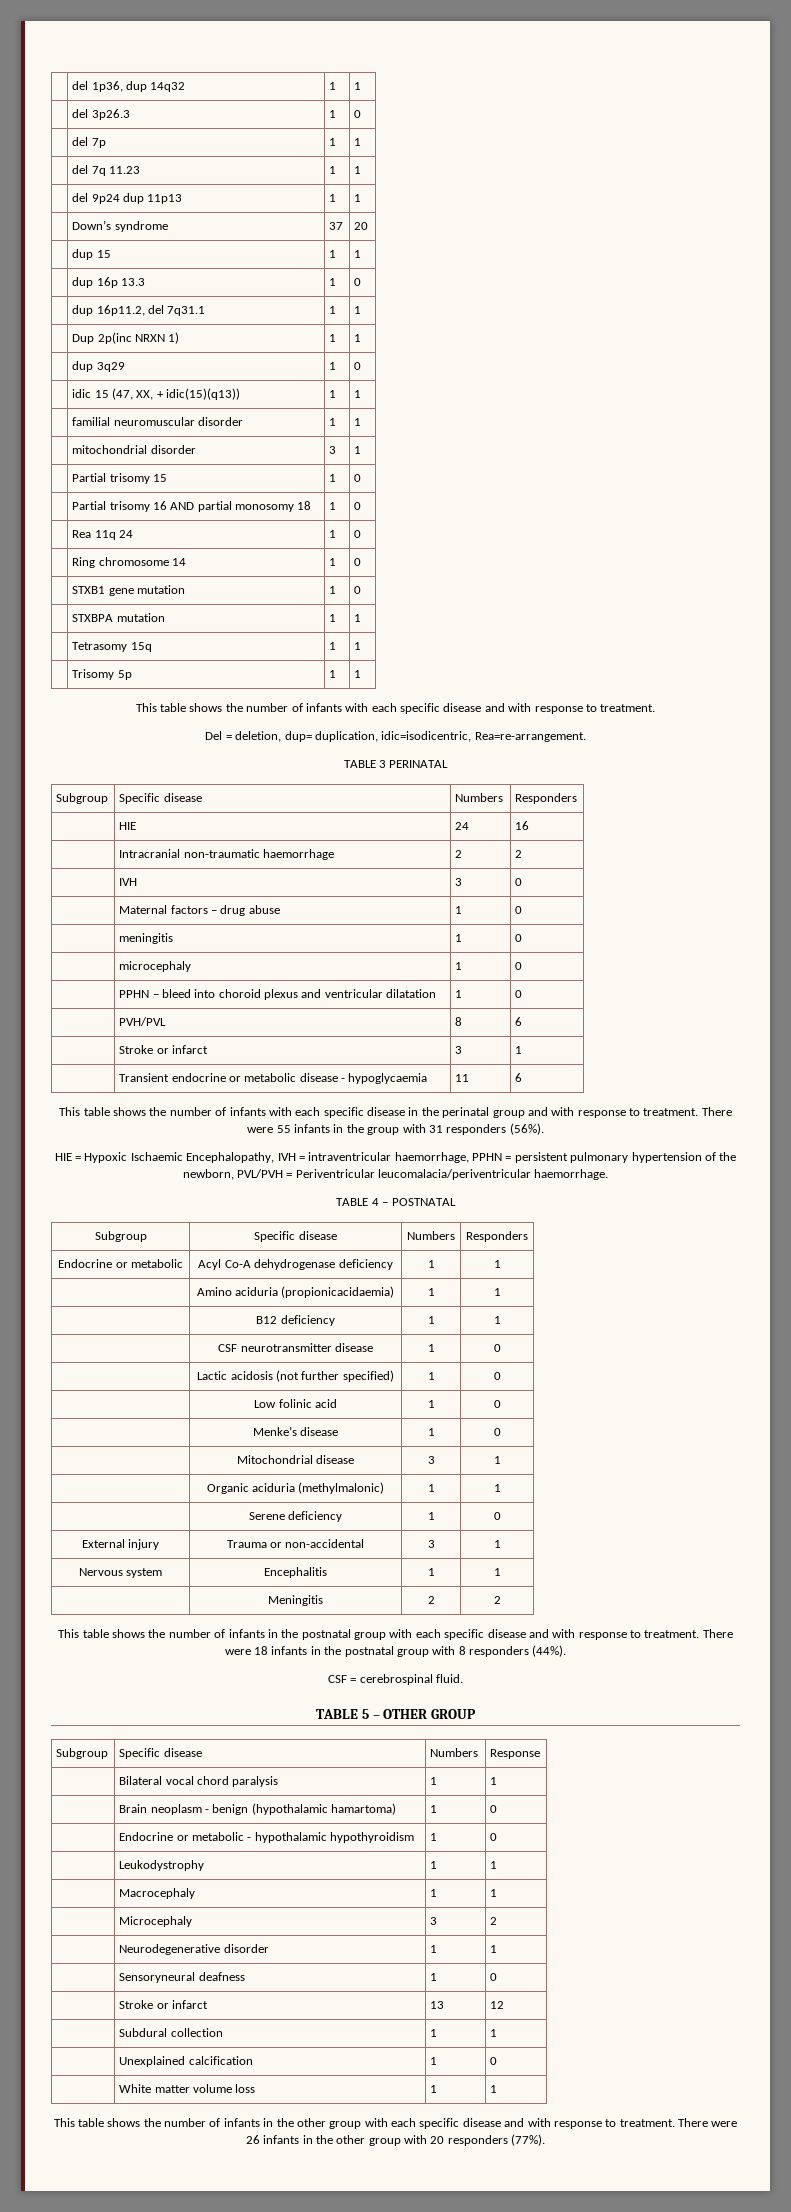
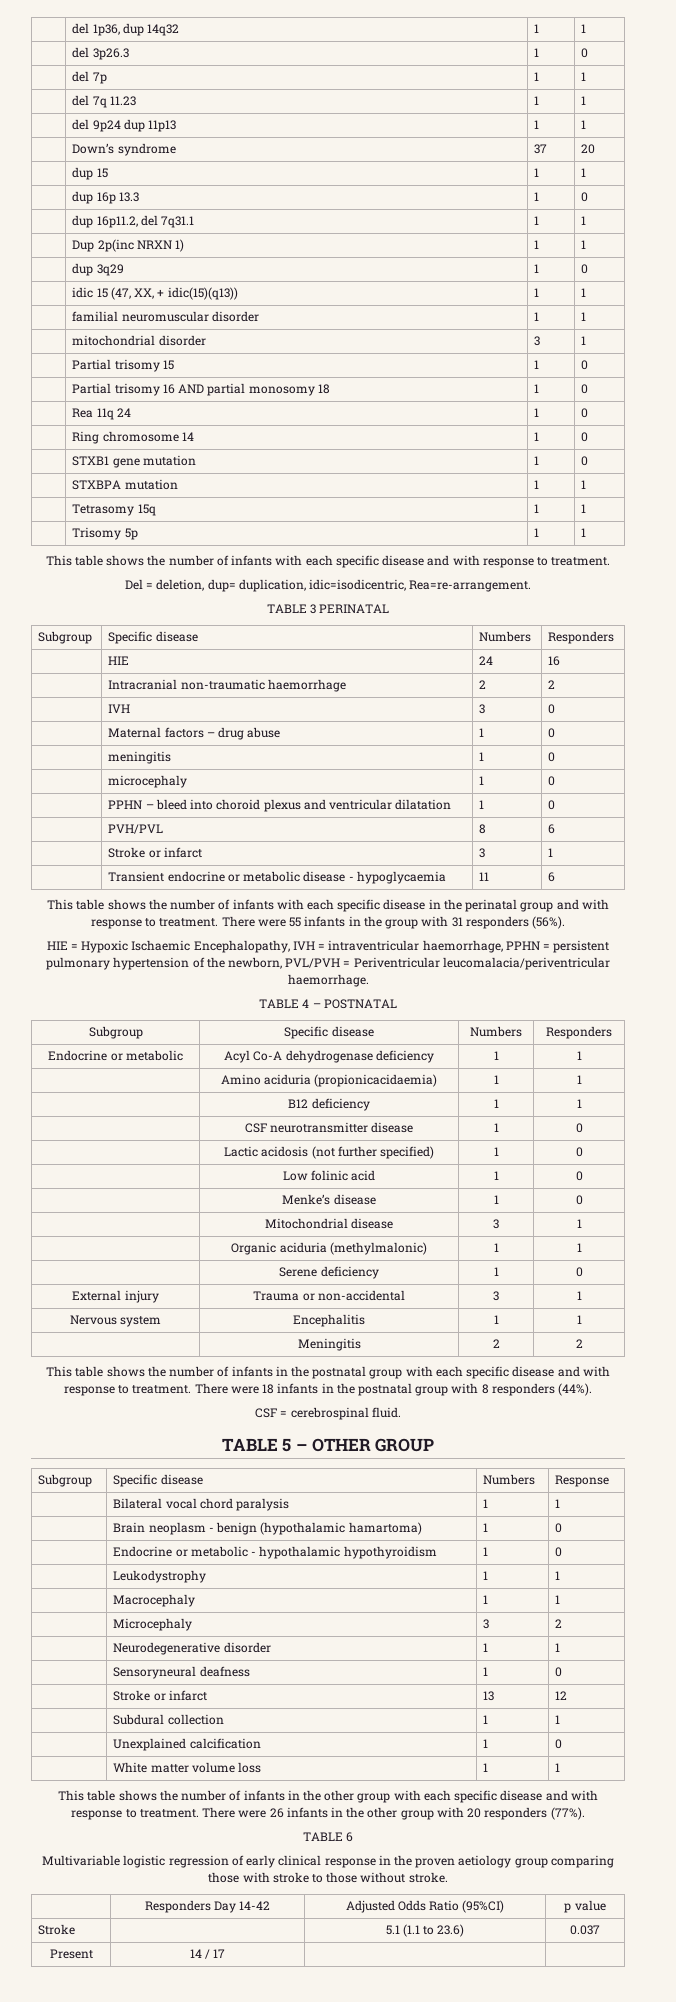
(546, 2140) none -> [302,1832,354,1842] [42,1855,614,1868] [208,1872,448,1883] [144,1900,271,1913] [345,1900,505,1913] [564,1900,606,1913] [38,1924,76,1935] [385,1924,465,1937] [570,1925,600,1935] [49,1949,93,1959] [189,1949,226,1959] // TABLE 6 // Multivariable logistic regression of early clinical response in the proven aetiology group comparing those with stroke to those without stroke. // | Responders Day 14-42 | Adjusted Odds Ratio (95%CI) | p value // Stroke | | 5.1 (1.1 to 23.6) | 0.037 // Present | 14 / 17 | |

